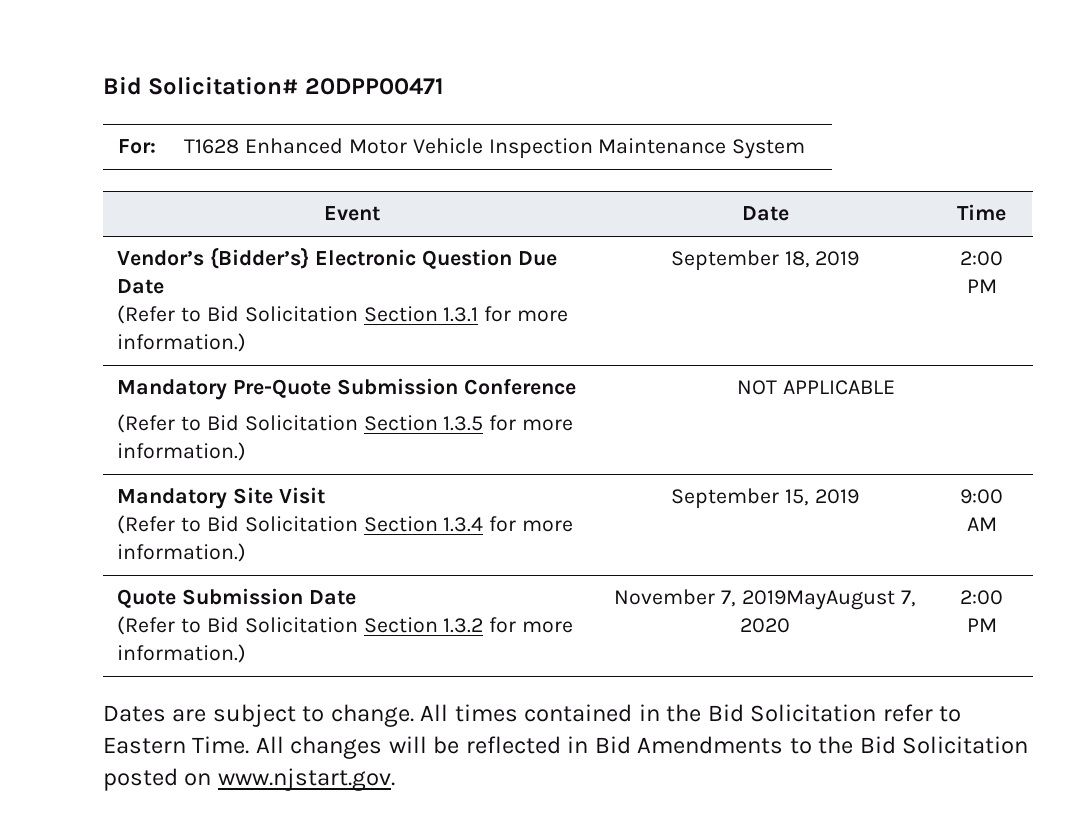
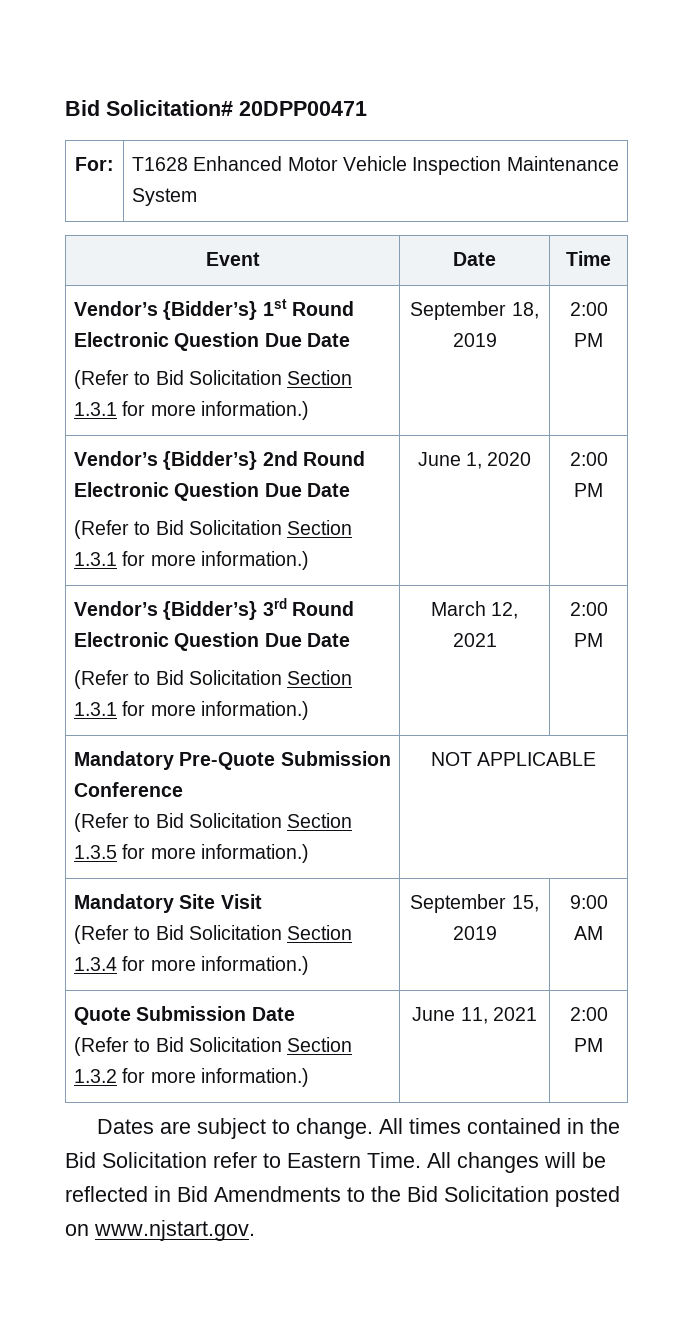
(310, 258) none -> [262,299,354,316] 1st Round
(997, 286) none -> [74,451,365,470] [74,482,350,501] [74,520,353,539] [74,551,309,570] [417,452,532,469] [569,452,608,466] [574,483,603,497] [74,598,354,620] [74,632,350,651] [74,670,353,689] [74,701,309,720] [430,601,519,619] [452,633,497,647] [569,602,608,616] [574,633,603,647] // Vendor’s {Bidder’s} 2nd Round Electronic Question Due Date // (Refer to Bid Solicitation Section 1.3.1 for more information.) | June 1, 2020 | 2:00 PM // Vendor’s {Bidder’s} 3rd Round Electronic Question Due Date // (Refer to Bid Solicitation Section 1.3.1 for more information.) | March 12, 2021 | 2:00 PM
[614,589,916,610] [740,618,790,633] November 7, 2019MayAugust 7, 2020 -> [412,1007,537,1024] June 11, 2021

